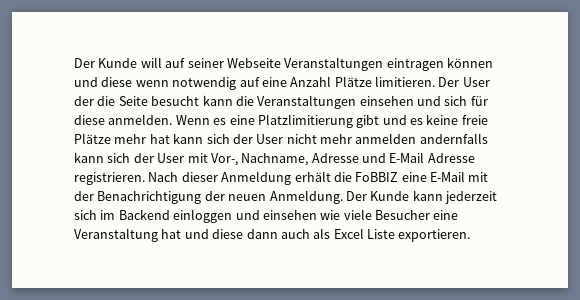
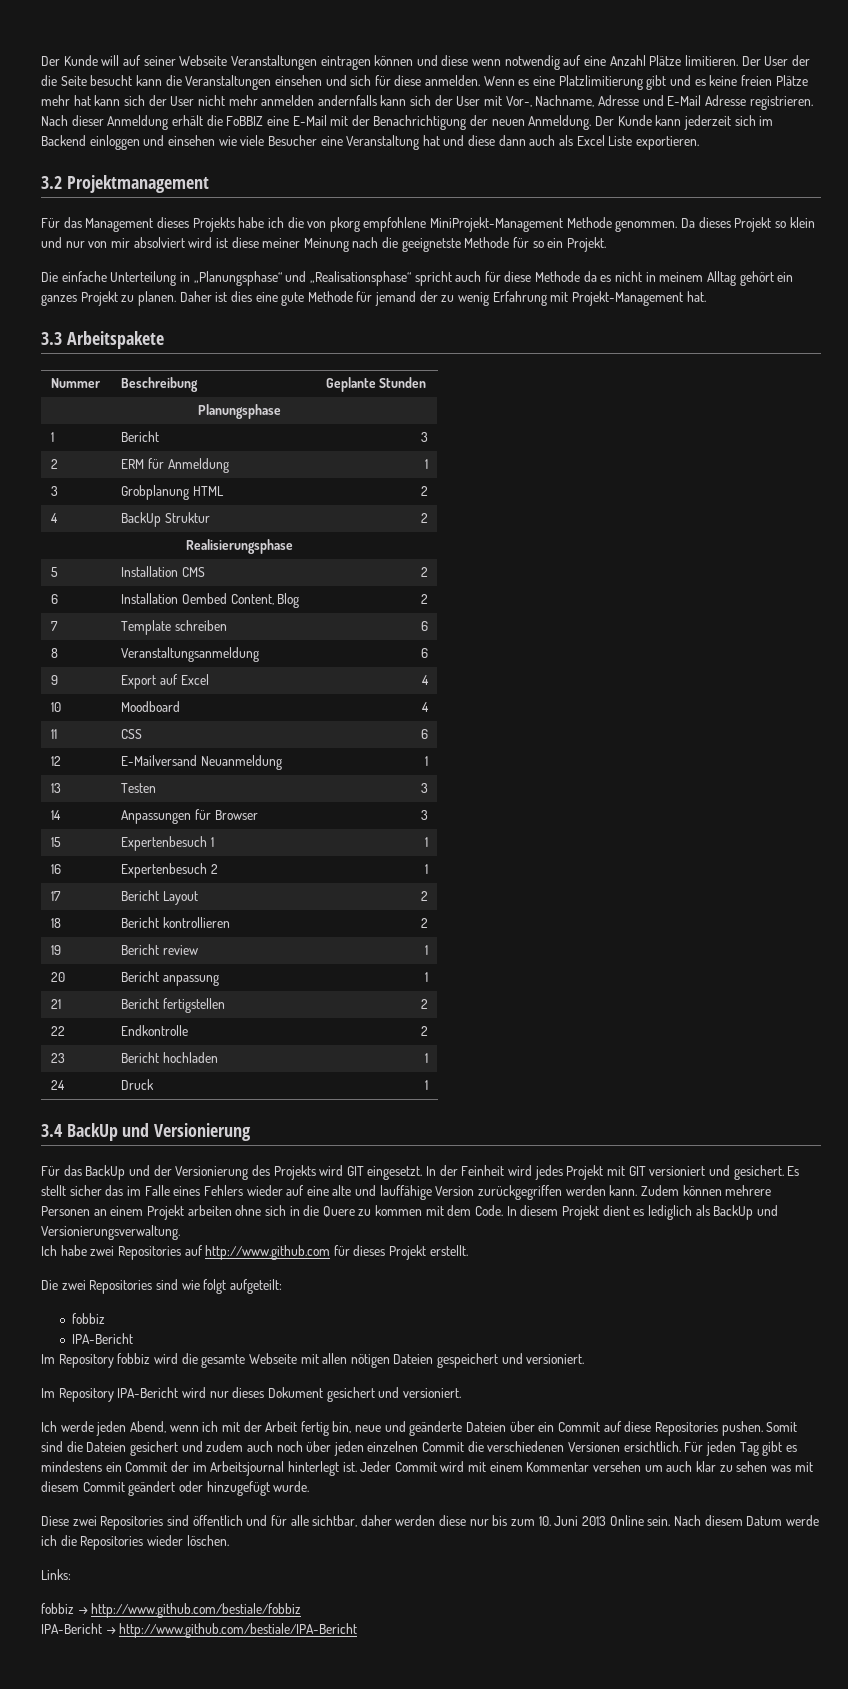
[461,115,488,125] freie -> [740,75,772,86] freien
(471, 235) none -> [41,175,209,193] [41,217,815,232] [41,237,606,252] [41,271,794,286] [41,291,706,306] [41,331,164,349] [51,378,102,388] [121,377,199,392] [325,377,427,392] [198,404,281,419] [51,432,55,442] [121,431,160,442] [420,432,428,442] [51,459,59,469] [121,458,229,473] [424,459,428,469] [51,486,59,496] [121,485,224,500] [420,486,428,496] [51,513,59,523] [121,512,210,527] [420,513,428,523] [186,539,293,554] [51,567,59,577] [121,566,205,577] [420,567,428,577] [51,594,59,604] [121,593,300,608] [420,594,428,604] [51,621,59,631] [121,620,227,635] [420,621,428,631] [51,648,59,658] [121,647,260,662] [420,648,428,658] [51,675,59,685] [121,674,209,689] [421,675,429,685] [51,702,62,712] [121,701,181,712] [421,702,429,712] [51,729,58,739] [121,729,143,739] [420,729,428,739] [51,756,62,766] [121,755,282,770] [424,756,428,766] [51,783,62,793] [121,783,157,793] [420,783,428,793] [51,810,62,820] [121,809,258,824] [420,810,428,820] [51,837,62,847] [121,836,214,851] [424,837,428,847] [51,864,62,874] [121,863,218,878] [424,864,428,874] [51,891,62,901] [121,890,198,905] [420,891,428,901] [51,918,62,928] [121,917,230,928] [420,918,428,928] [51,945,62,955] [121,944,198,955] [424,945,428,955] [51,972,66,982] [121,971,219,986] [424,972,428,982] [51,999,62,1009] [121,998,225,1013] [420,999,428,1009] [51,1026,66,1036] [121,1025,189,1036] [420,1026,428,1036] [51,1053,66,1063] [121,1052,218,1063] [424,1053,428,1063] [51,1080,66,1090] [121,1079,155,1090] [424,1080,428,1090] [41,1123,252,1141] [41,1165,800,1180] [41,1185,772,1200] [41,1205,778,1220] [41,1225,180,1240] [41,1245,468,1260] [41,1279,282,1294] [71,1313,105,1324] [71,1333,133,1344] [41,1353,585,1368] [41,1387,461,1402] [41,1421,798,1436] [41,1441,797,1456] [41,1461,813,1476] [41,1481,310,1496] [41,1515,819,1530] [41,1535,229,1550] [41,1569,71,1580] [41,1603,302,1618] [41,1623,358,1638] // 3.2 Projektmanagement // Für das Management dieses Projekts habe ich die von pkorg empfohlene MiniProjekt-Management Methode genommen. Da dieses Projekt so klein und nur von mir absolviert wird ist diese meiner Meinung nach die geeignetste Methode für so ein Projekt. // Die einfache Unterteilung in „Planungsphase“ und „Realisationsphase“ spricht auch für diese Methode da es nicht in meinem Alltag gehört ein ganzes Projekt zu planen. Daher ist dies eine gute Methode für jemand der zu wenig Erfahrung mit Projekt-Management hat. // 3.3 Arbeitspakete // Nummer | Beschreibung | Geplante Stunden // Planungsphase // 1 | Bericht | 3 // 2 | ERM für Anmeldung | 1 // 3 | Grobplanung HTML | 2 // 4 | BackUp Struktur | 2 // Realisierungsphase // 5 | Installation CMS | 2 // 6 | Installation Oembed Content, Blog | 2 // 7 | Template schreiben | 6 // 8 | Veranstaltungsanmeldung | 6 // 9 | Export auf Excel | 4 // 10 | Moodboard | 4 // 11 | CSS | 6 // 12 | E-Mailversand Neuanmeldung | 1 // 13 | Testen | 3 // 14 | Anpassungen für Browser | 3 // 15 | Expertenbesuch 1 | 1 // 16 | Expertenbesuch 2 | 1 // 17 | Bericht Layout | 2 // 18 | Bericht kontrollieren | 2 // 19 | Bericht review | 1 // 20 | Bericht anpassung | 1 // 21 | Bericht fertigstellen | 2 // 22 | Endkontrolle | 2 // 23 | Bericht hochladen | 1 // 24 | Druck | 1 // 3.4 BackUp und Versionierung // Für das BackUp und der Versionierung des Projekts wird GIT eingesetzt. In der Feinheit wird jedes Projekt mit GIT versioniert und gesichert. Es stellt sicher das im Falle eines Fehlers wieder auf eine alte und lauffähige Version zurückgegriffen werden kann. Zudem können mehrere Personen an einem Projekt arbeiten ohne sich in die Quere zu kommen mit dem Code. In diesem Projekt dient es lediglich als BackUp und Versionierungsverwaltung. // Ich habe zwei Repositories auf http://www.github.com für dieses Projekt erstellt. // Die zwei Repositories sind wie folgt aufgeteilt: // fobbiz // IPA-Bericht // Im Repository fobbiz wird die gesamte Webseite mit allen nötigen Dateien gespeichert und versioniert. // Im Repository IPA-Bericht wird nur dieses Dokument gesichert und versioniert. // Ich werde jeden Abend, wenn ich mit der Arbeit fertig bin, neue und geänderte Dateien über ein Commit auf diese Repositories pushen. Somit sind die Dateien gesichert und zudem auch noch über jeden einzelnen Commit die verschiedenen Versionen ersichtlich. Für jeden Tag gibt es mindestens ein Commit der im Arbeitsjournal hinterlegt ist. Jeder Commit wird mit einem Kommentar versehen um auch klar zu sehen was mit diesem Commit geändert oder hinzugefügt wurde. // Diese zwei Repositories sind öffentlich und für alle sichtbar, daher werden diese nur bis zum 10. Juni 2013 Online sein. Nach diesem Datum werde ich die Repositories wieder löschen. // Links: // fobbiz → http://www.github.com/bestiale/fobbiz // IPA-Bericht → http://www.github.com/bestiale/IPA-Bericht

